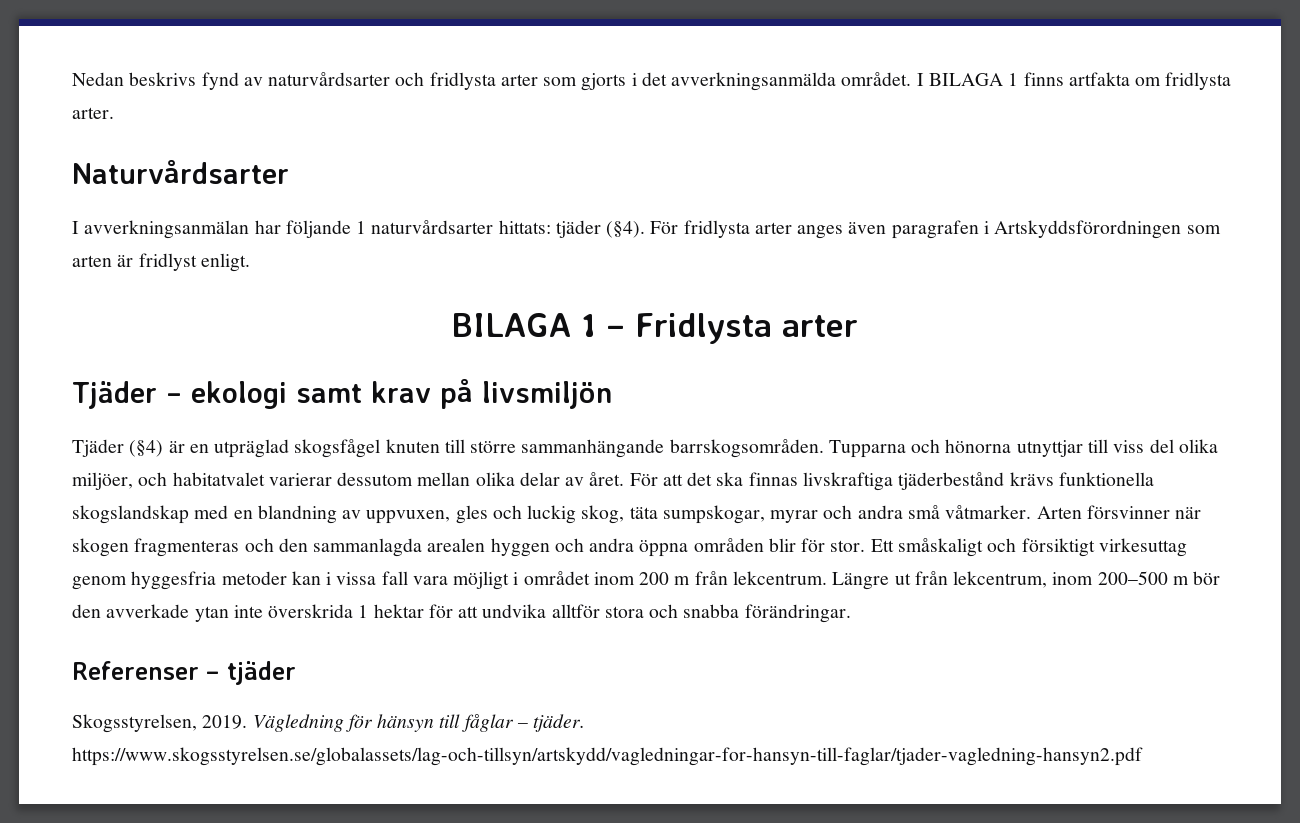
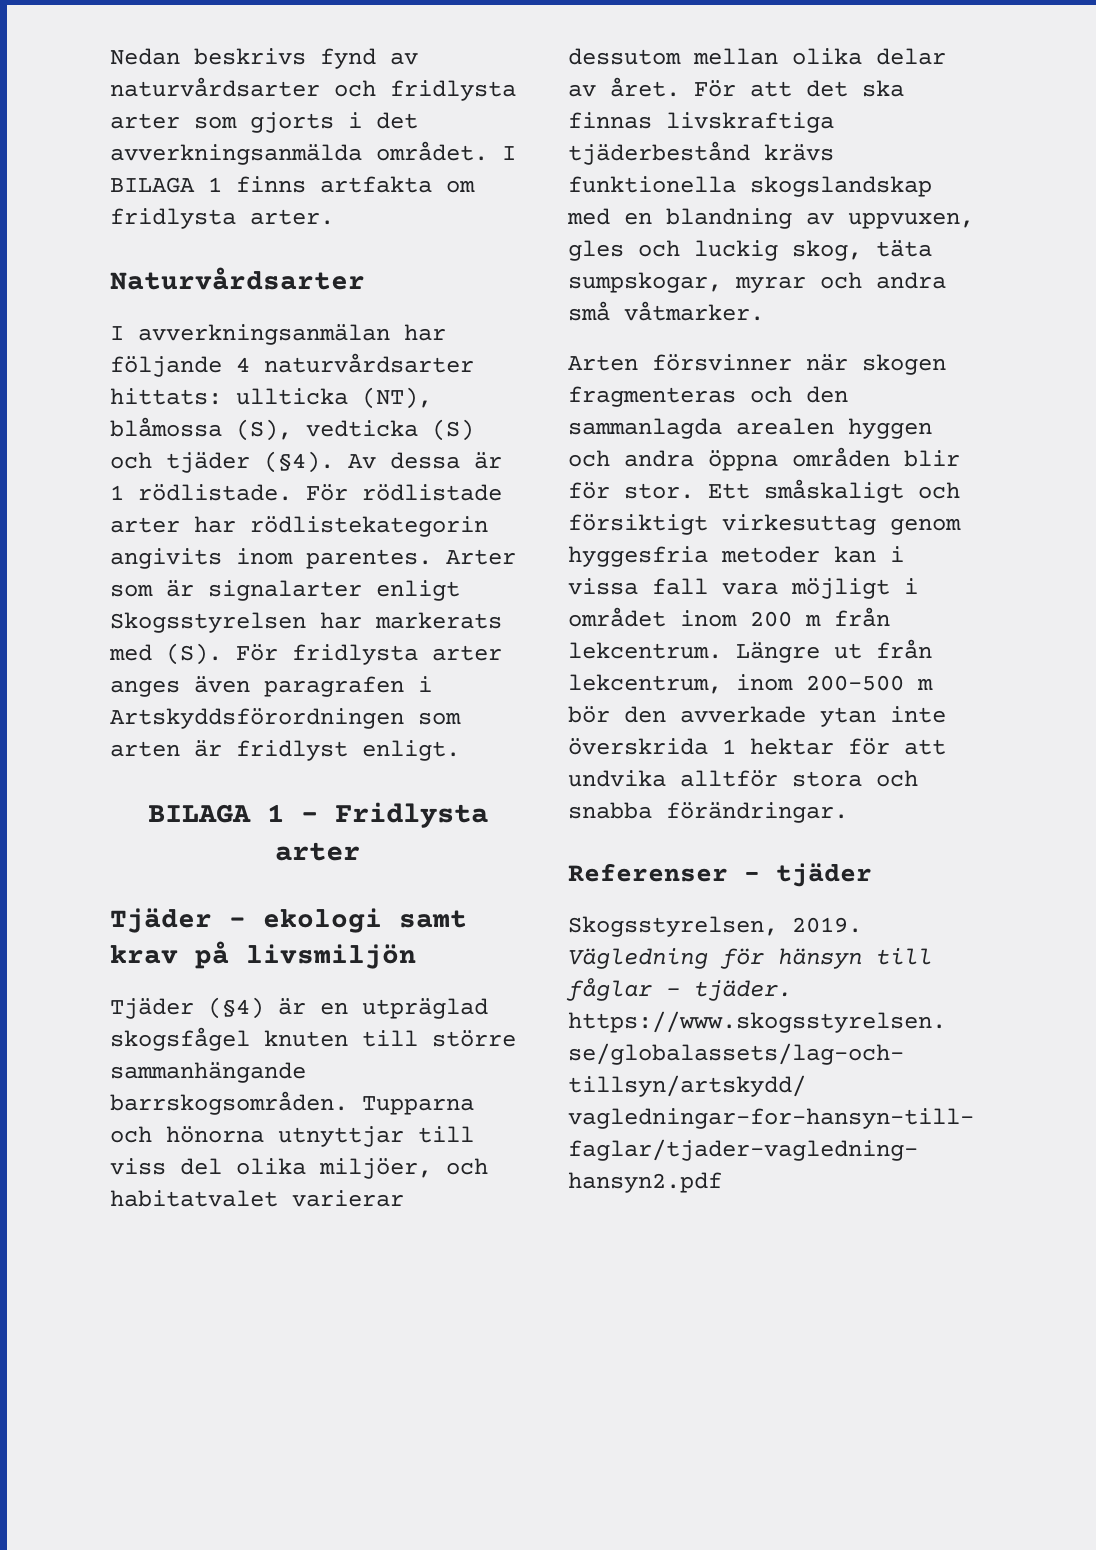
[356,221,367,234] 1 -> [236,357,250,372] 4
[555,220,646,238] tjäder (§4). -> [236,387,432,409] [110,417,474,441] [110,451,502,473] [110,484,502,501] [110,516,488,537] [110,548,516,569] [110,580,460,601] [110,612,502,633] [109,643,222,665] ullticka (NT), blåmossa (S), vedticka (S) och tjäder (§4). Av dessa är 1 rödlistade. För rödlistade arter har rödlistekategorin angivits inom parentes. Arter som är signalarter enligt Skogsstyrelsen har markerats med (S).
(1032, 512) none -> (764, 311) //

